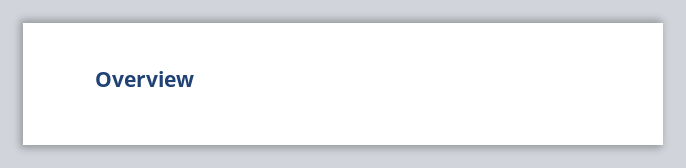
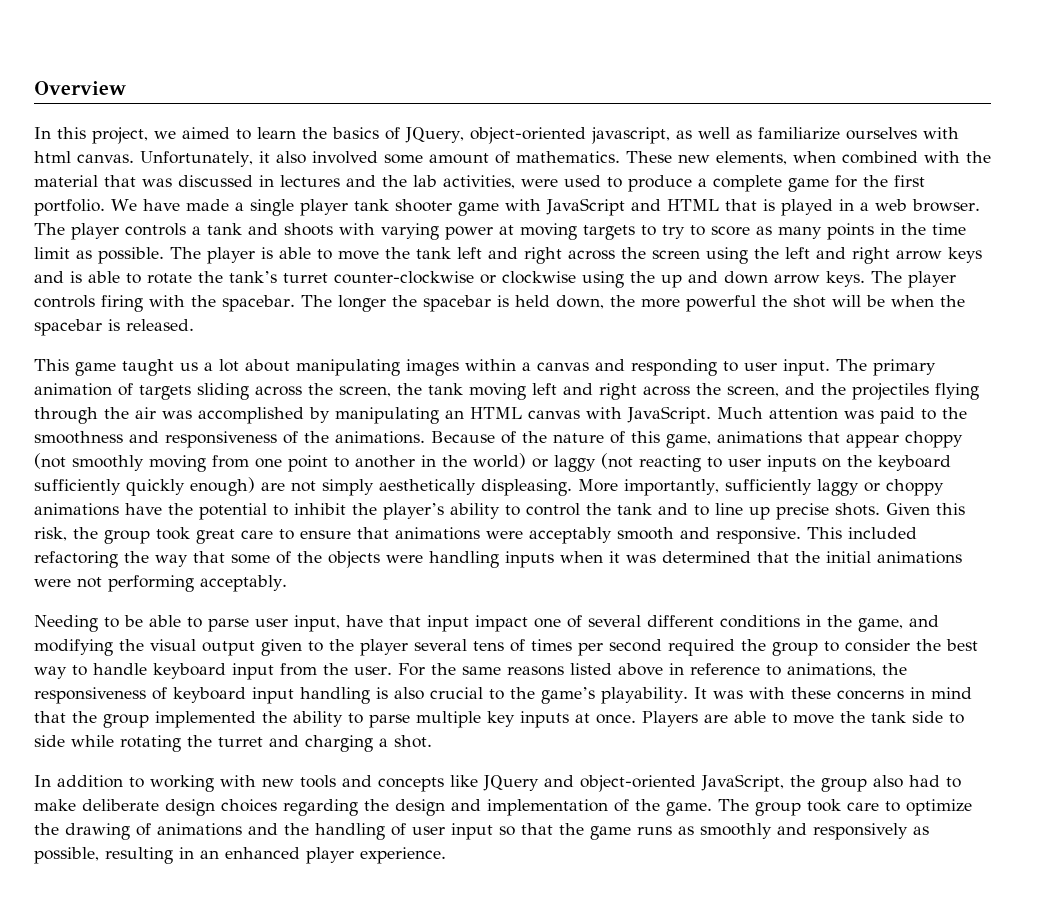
(194, 79) none -> [34,127,959,144] [34,151,991,167] [34,175,925,192] [34,198,980,216] [34,223,966,240] [34,247,982,264] [34,271,956,288] [34,295,965,312] [34,319,194,336] [34,359,936,376] [34,383,979,400] [34,406,967,424] [34,431,963,448] [34,453,951,472] [34,477,944,496] [34,503,965,520] [34,527,917,544] [34,551,962,568] [34,575,287,592] [34,615,939,632] [34,639,978,656] [34,663,907,680] [34,687,972,704] [34,711,964,728] [34,735,432,752] [34,774,961,792] [34,799,972,816] [34,823,929,840] [34,847,446,864] // In this project, we aimed to learn the basics of JQuery, object-oriented javascript, as well as familiarize ourselves with html canvas. Unfortunately, it also involved some amount of mathematics. These new elements, when combined with the material that was discussed in lectures and the lab activities, were used to produce a complete game for the first portfolio. We have made a single player tank shooter game with JavaScript and HTML that is played in a web browser. The player controls a tank and shoots with varying power at moving targets to try to score as many points in the time limit as possible. The player is able to move the tank left and right across the screen using the left and right arrow keys and is able to rotate the tank’s turret counter-clockwise or clockwise using the up and down arrow keys. The player controls firing with the spacebar. The longer the spacebar is held down, the more powerful the shot will be when the spacebar is released. // This game taught us a lot about manipulating images within a canvas and responding to user input. The primary animation of targets sliding across the screen, the tank moving left and right across the screen, and the projectiles flying through the air was accomplished by manipulating an HTML canvas with JavaScript. Much attention was paid to the smoothness and responsiveness of the animations. Because of the nature of this game, animations that appear choppy (not smoothly moving from one point to another in the world) or laggy (not reacting to user inputs on the keyboard sufficiently quickly enough) are not simply aesthetically displeasing. More importantly, sufficiently laggy or choppy animations have the potential to inhibit the player’s ability to control the tank and to line up precise shots. Given this risk, the group took great care to ensure that animations were acceptably smooth and responsive. This included refactoring the way that some of the objects were handling inputs when it was determined that the initial animations were not performing acceptably. // Needing to be able to parse user input, have that input impact one of several different conditions in the game, and modifying the visual output given to the player several tens of times per second required the group to consider the best way to handle keyboard input from the user. For the same reasons listed above in reference to animations, the responsiveness of keyboard input handling is also crucial to the game’s playability. It was with these concerns in mind that the group implemented the ability to parse multiple key inputs at once. Players are able to move the tank side to side while rotating the turret and charging a shot. // In addition to working with new tools and concepts like JQuery and object-oriented JavaScript, the group also had to make deliberate design choices regarding the design and implementation of the game. The group took care to optimize the drawing of animations and the handling of user input so that the game runs as smoothly and responsively as possible, resulting in an enhanced player experience.

